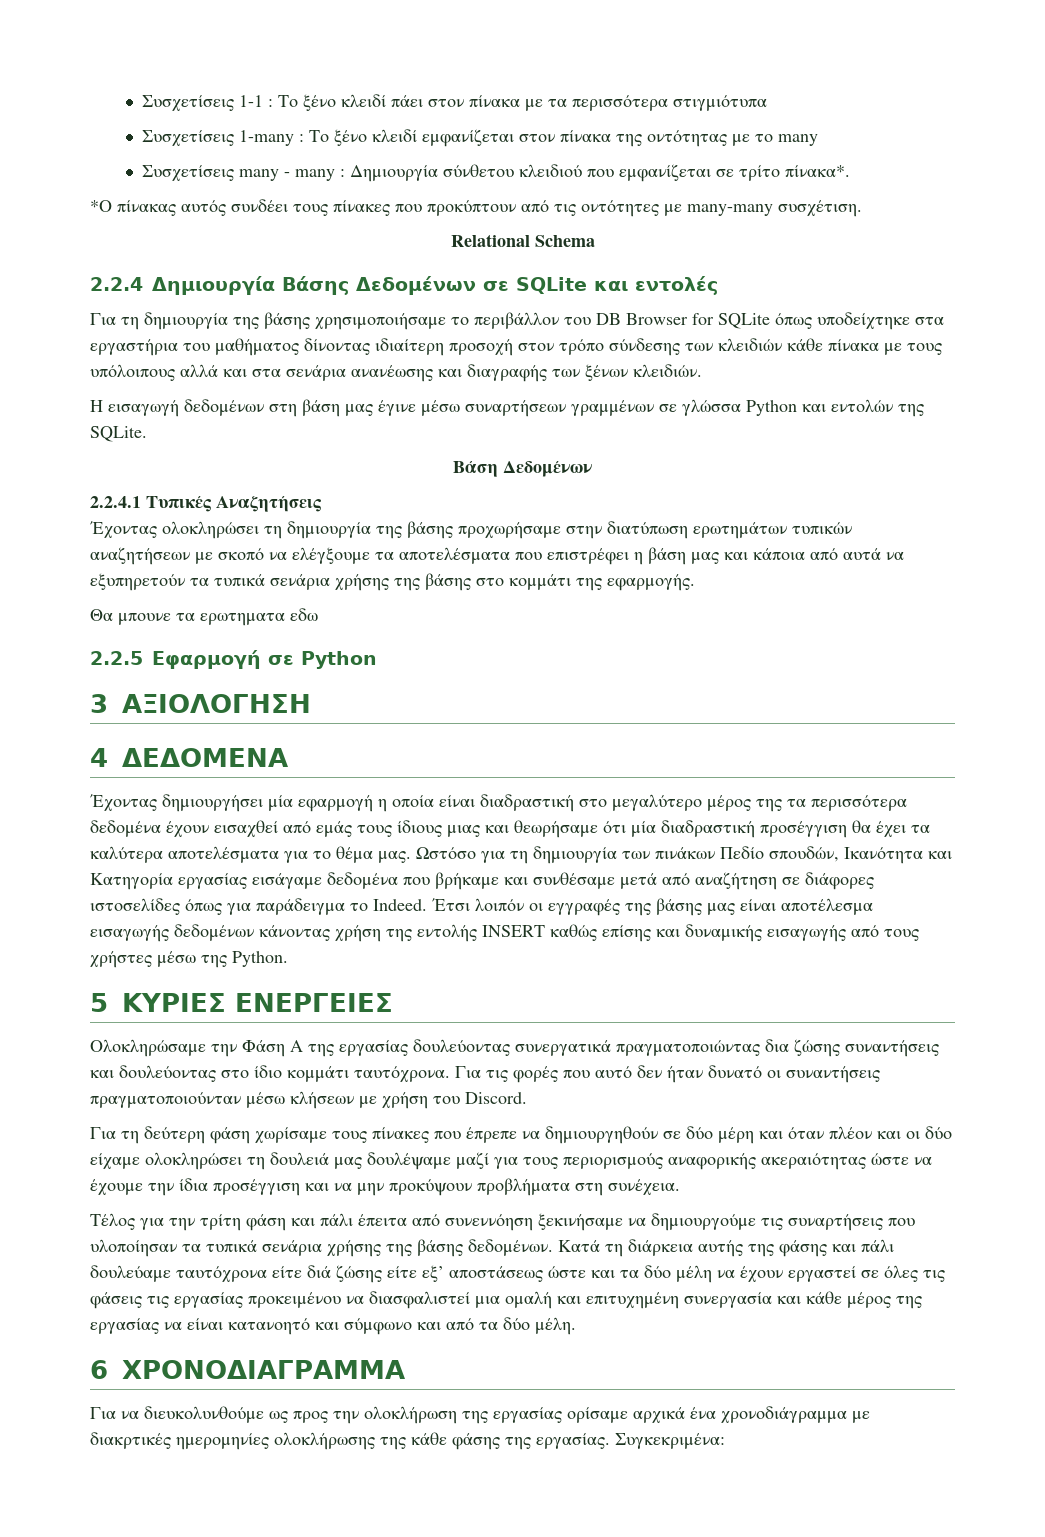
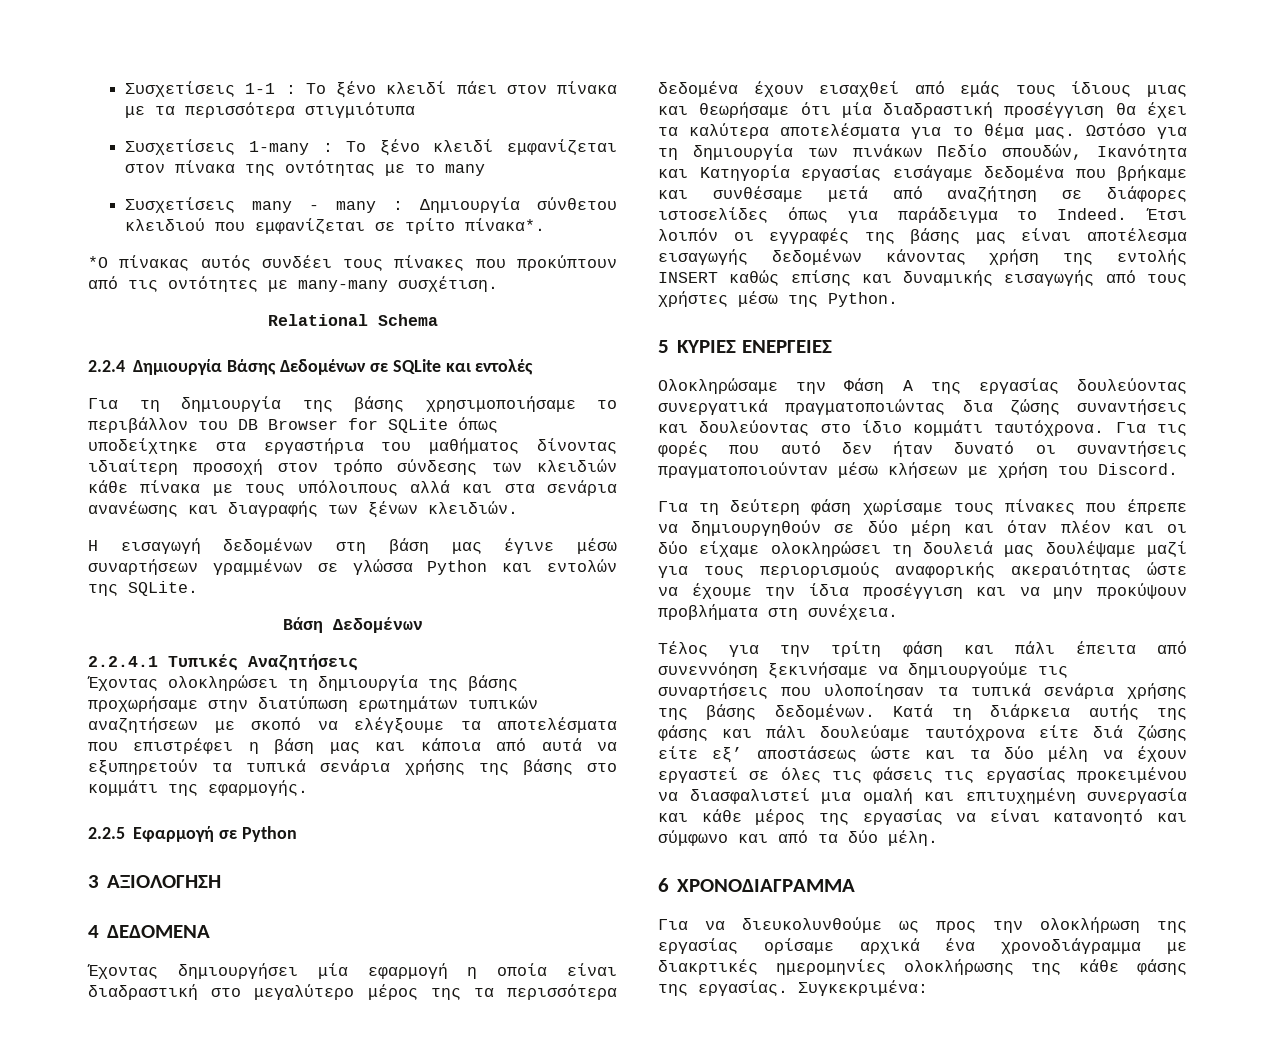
[90,608,318,626] // Θα μπουνε τα ερωτηματα εδω -> (308, 788) none

